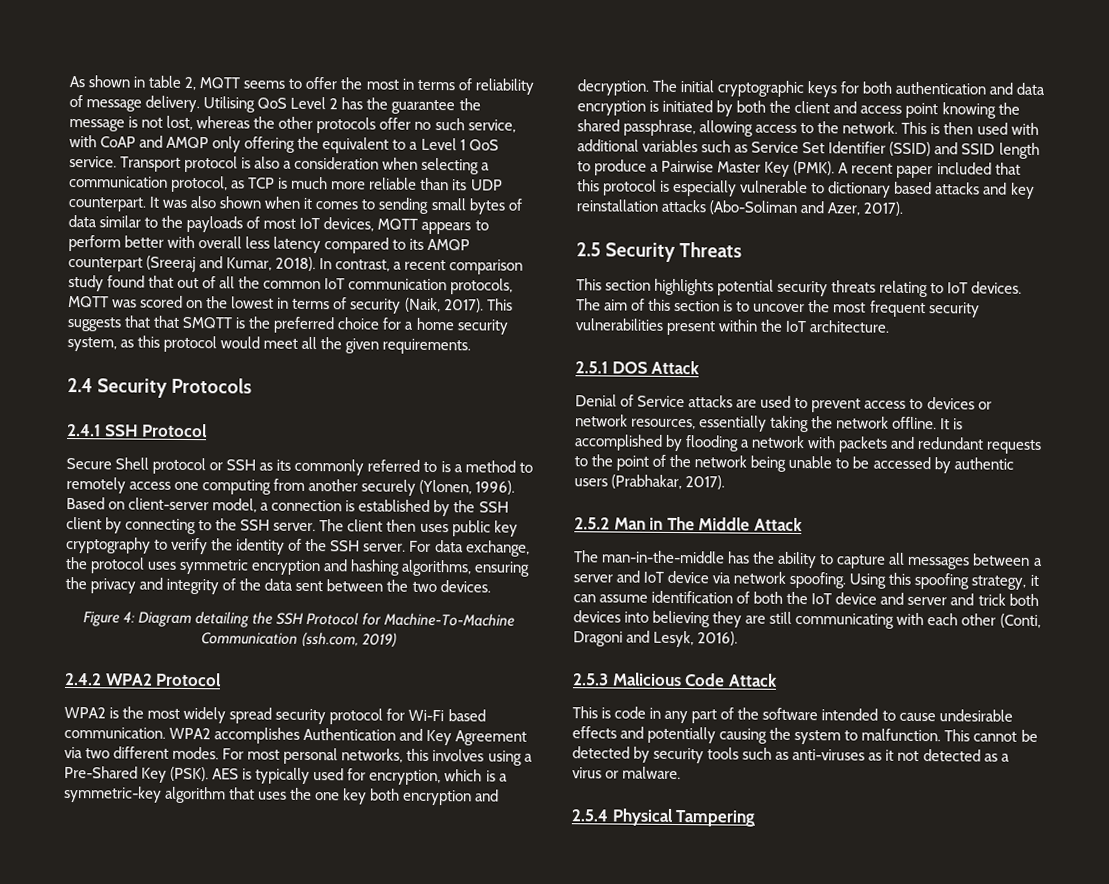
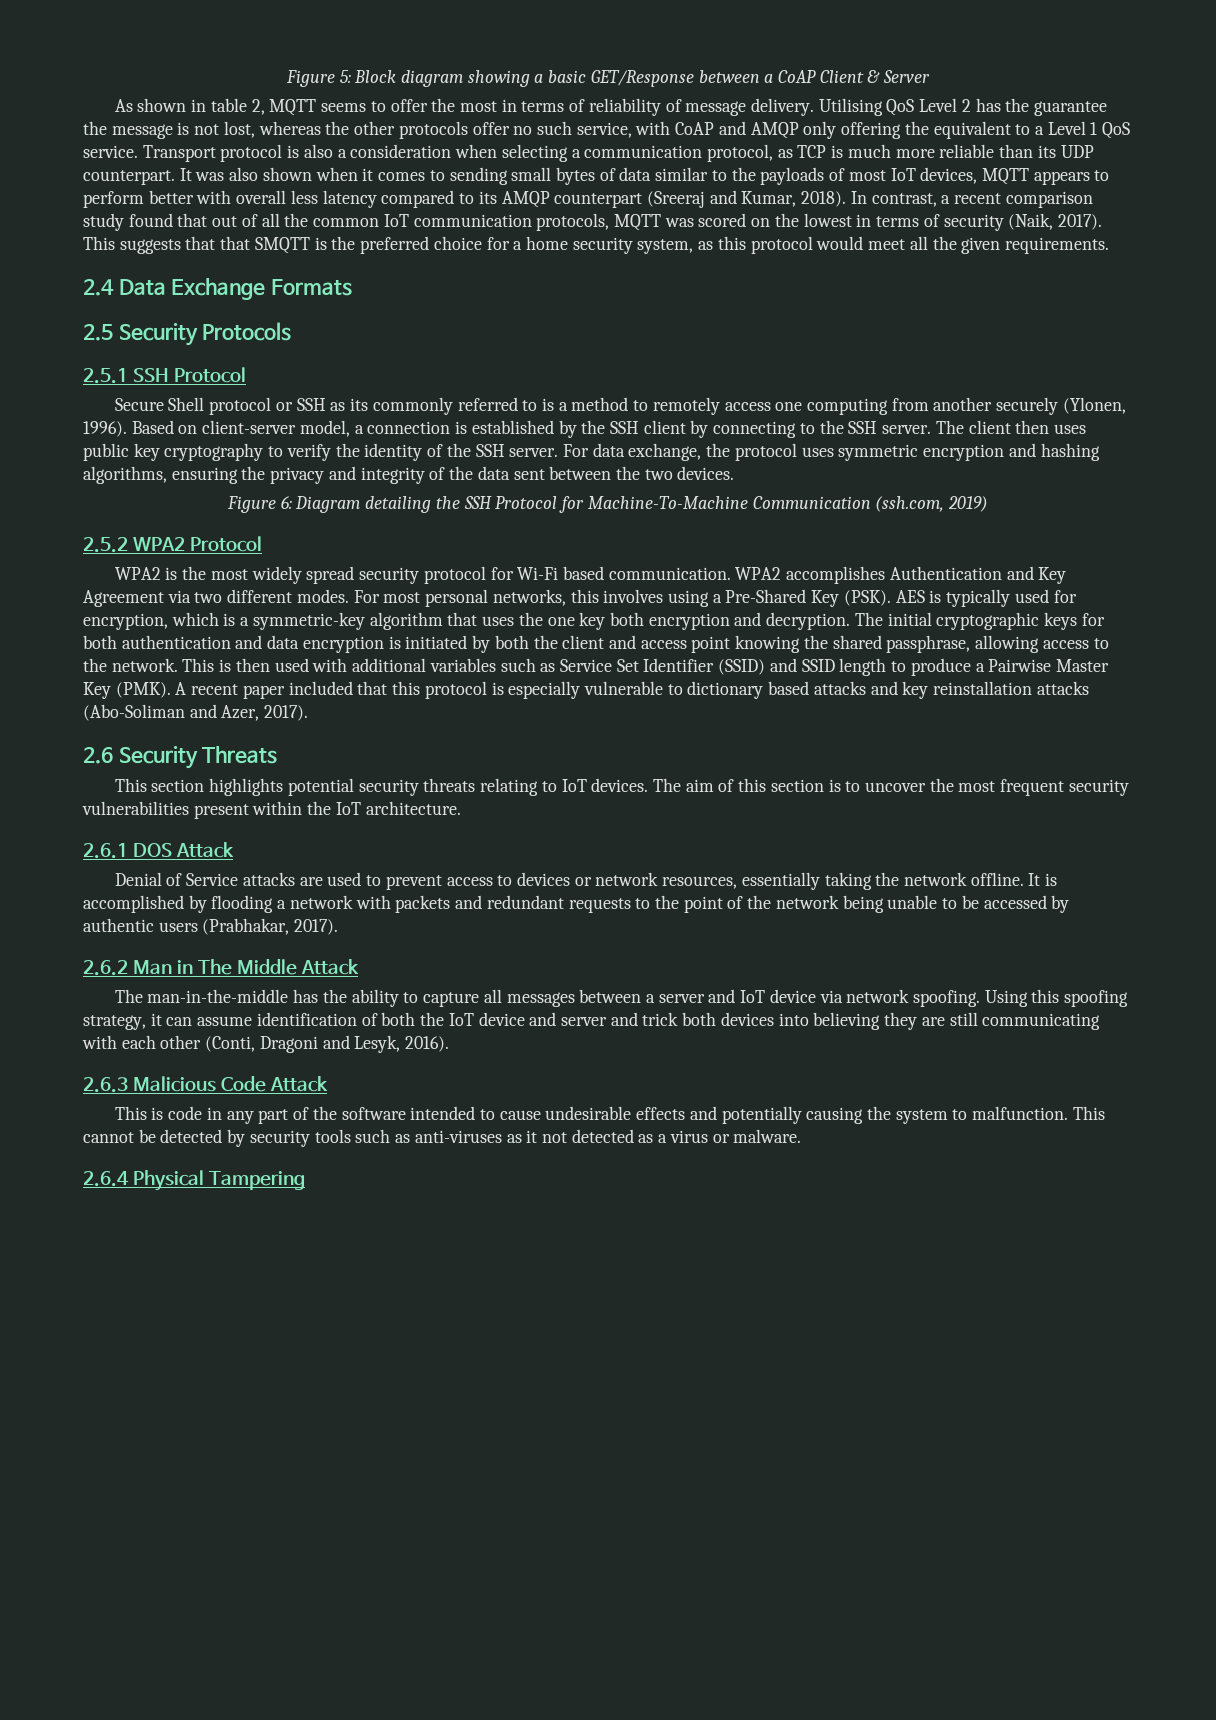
(69, 82) none -> [285,70,931,87] Figure 5: Block diagram showing a basic GET/Response between a CoAP Client & Server //
(93, 385) none -> [118,278,352,300] [83,324,113,341] Data Exchange Formats // 2.5
[67,424,101,437] 2.4.1 -> [83,368,128,384] 2.5.1
[122,611,135,623] 4: -> [280,496,292,509] 6:
[64,672,102,686] 2.4.2 -> [83,537,128,553] 2.5.2
[576,242,601,257] 2.5 -> [83,747,113,764] 2.6
[575,361,608,374] 2.5.1 -> [83,843,128,859] 2.6.1
[574,517,610,530] 2.5.2 -> [83,960,128,976] 2.6.2
[573,673,609,686] 2.5.3 -> [83,1077,128,1093] 2.6.3
[571,809,608,822] 2.5.4 -> [83,1171,129,1187] 2.6.4

